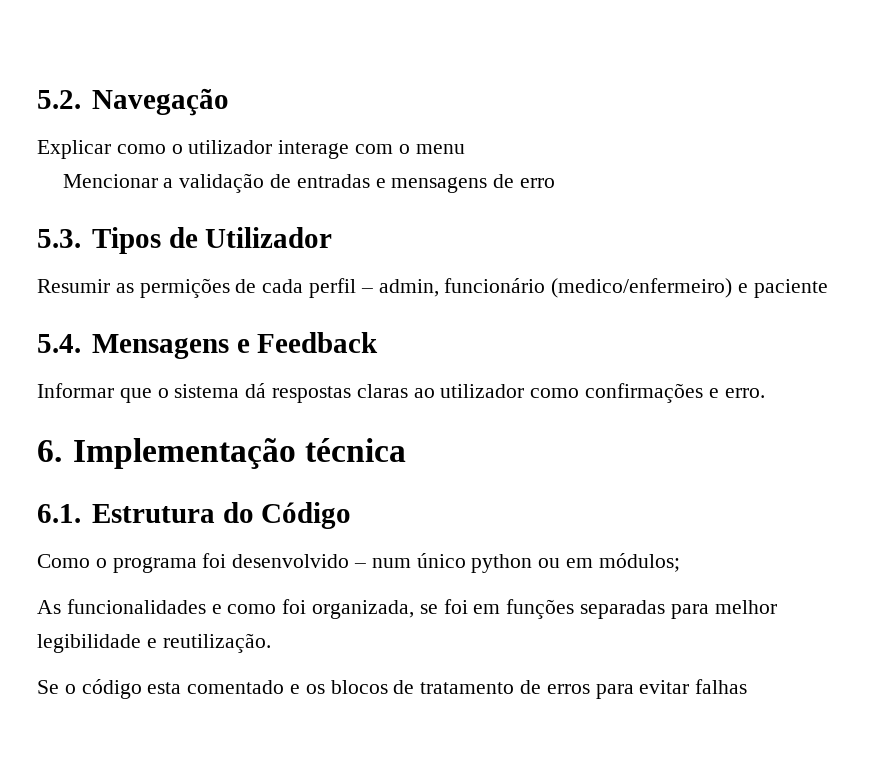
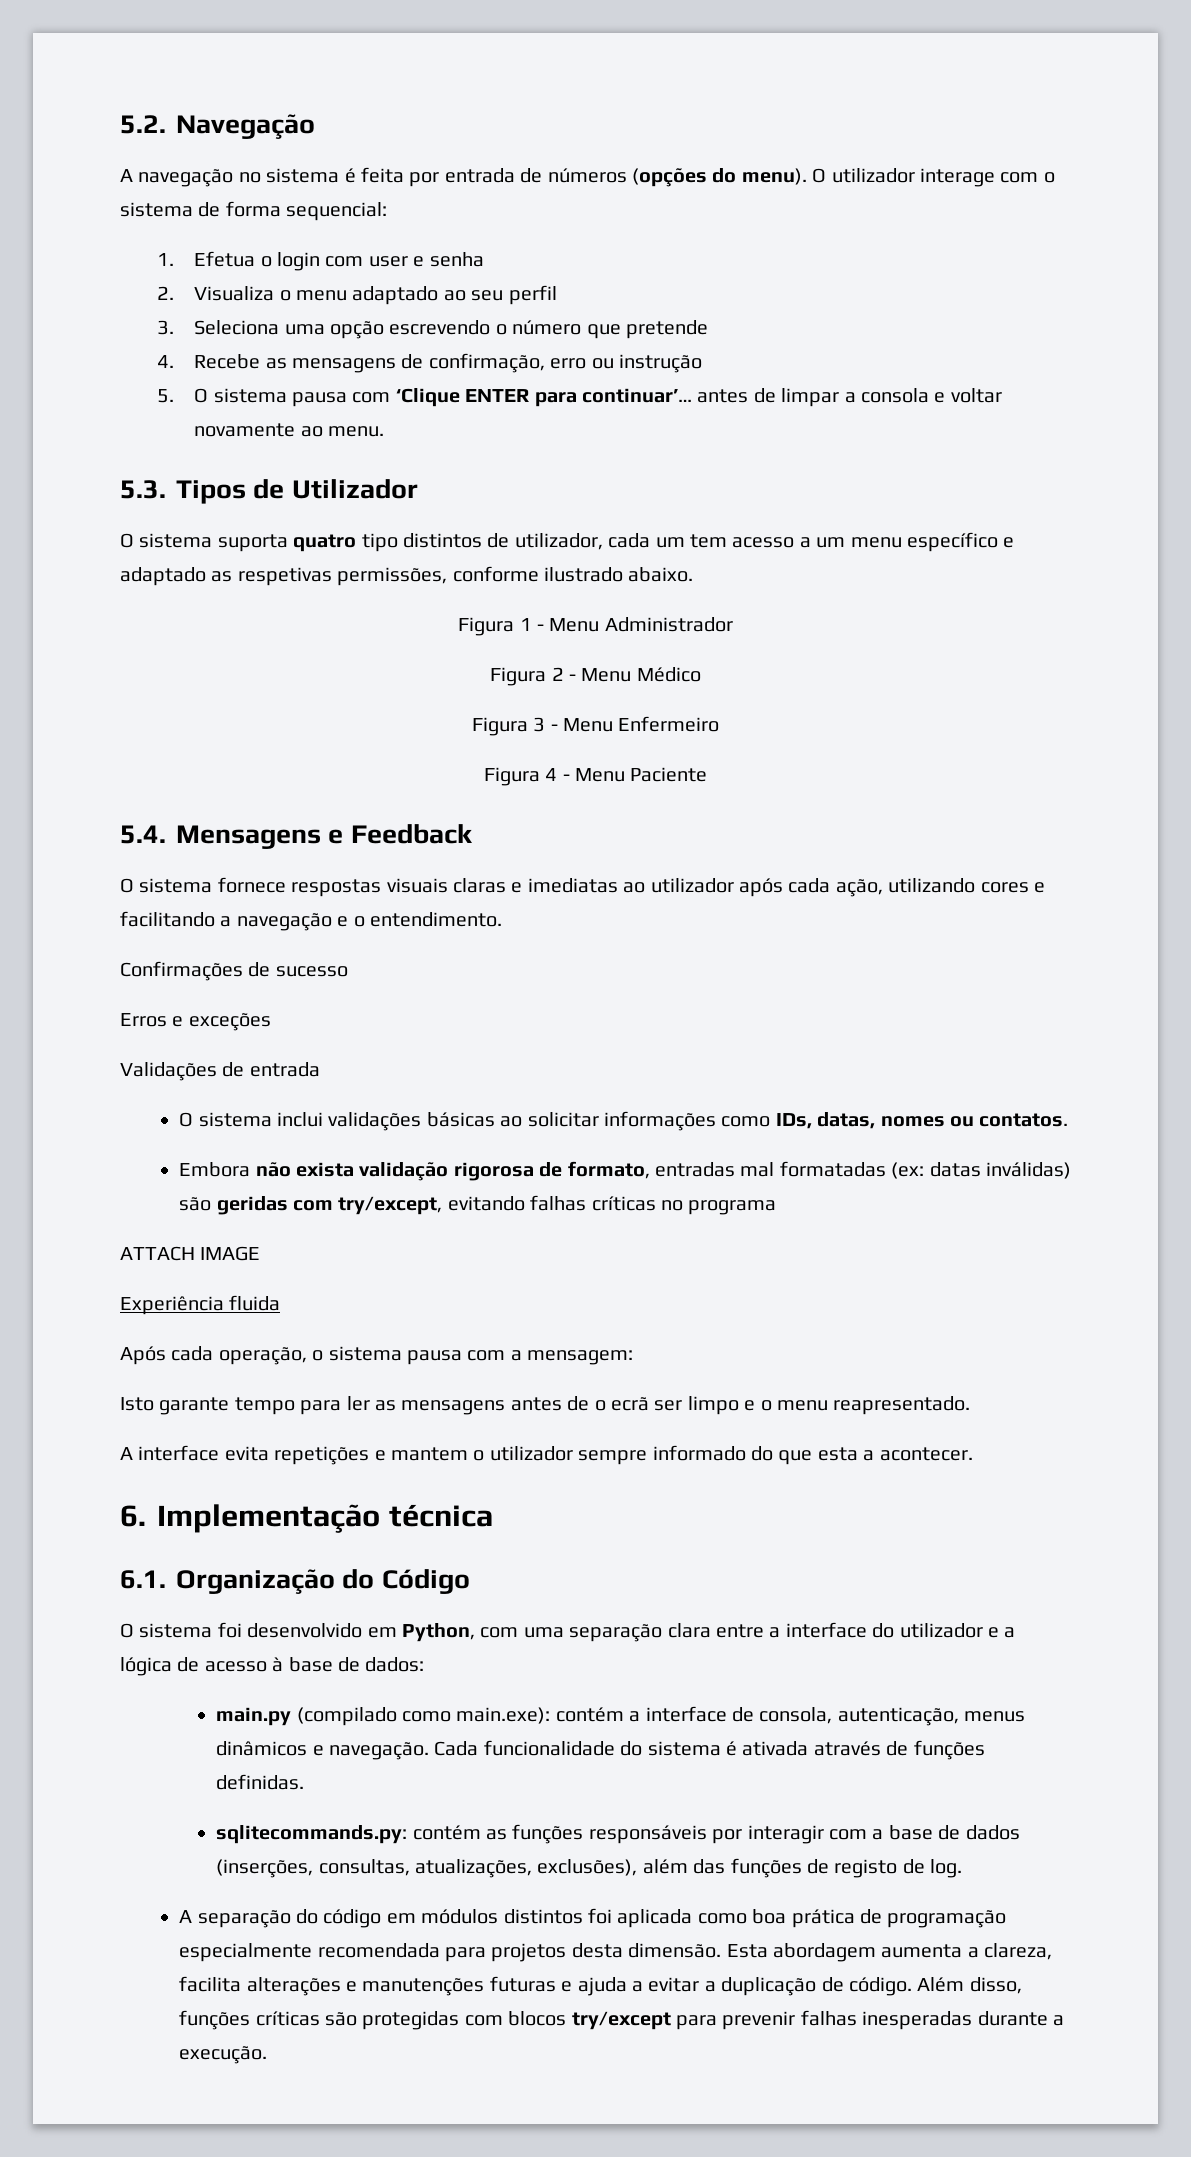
[37,140,465,159] [62,173,386,193] Explicar como o utilizador interage com o menu // Mencionar a validação de entradas e -> [120,167,1055,187] [120,201,388,221] [157,251,484,271] [157,285,557,305] [157,320,709,339] [157,354,287,369] A navegação no sistema é feita por entrada de números (opções do menu). O utilizador interage com o sistema de forma sequencial: // 1. Efetua o login com user e senha // 2. Visualiza o menu adaptado ao seu perfil // 3. Seleciona uma opção escrevendo o número que pretende // 4. Recebe as
(515, 181) none -> [428,353,545,373] confirmação,
[37,227,333,254] [37,278,828,298] [37,332,379,359] [37,383,765,403] // 5.3. Tipos de Utilizador // Resumir as permições de cada perfil – admin, funcionário (medico/enfermeiro) e paciente // 5.4. Mensagens e Feedback // Informar que o sistema dá respostas claras ao utilizador como confirmações e erro. -> [591,354,703,373] [157,388,1002,407] [194,423,385,437] [120,479,418,504] [120,532,1015,552] [120,566,694,586] [458,617,733,636] [490,667,701,686] [471,716,720,736] [483,767,708,786] [120,824,472,849] [120,877,1045,897] [120,911,502,931] [120,961,348,981] [120,1012,271,1031] [120,1062,320,1081] [179,1111,1069,1131] [179,1161,1071,1181] [179,1195,777,1215] [120,1246,261,1261] [120,1295,281,1315] [120,1346,634,1365] [120,1396,971,1415] [120,1445,973,1465] ou instrução // 5. O sistema pausa com ‘Clique ENTER para continuar’… antes de limpar a consola e voltar novamente ao menu. // 5.3. Tipos de Utilizador // O sistema suporta quatro tipo distintos de utilizador, cada um tem acesso a um menu específico e adaptado as respetivas permissões, conforme ilustrado abaixo. // Figura 1 - Menu Administrador // Figura 2 - Menu Médico // Figura 3 - Menu Enfermeiro // Figura 4 - Menu Paciente // 5.4. Mensagens e Feedback // O sistema fornece respostas visuais claras e imediatas ao utilizador após cada ação, utilizando cores e facilitando a navegação e o entendimento. // Confirmações de sucesso // Erros e exceções // Validações de entrada // O sistema inclui validações básicas ao solicitar informações como IDs, datas, nomes ou contatos. // Embora não exista validação rigorosa de formato, entradas mal formatadas (ex: datas inválidas) são geridas com try/except, evitando falhas críticas no programa // ATTACH IMAGE // Experiência fluida // Após cada operação, o sistema pausa com a mensagem: // Isto garante tempo para ler as mensagens antes de o ecrã ser limpo e o menu reapresentado. // A interface evita repetições e mantem o utilizador sempre informado do que esta a acontecer.
[91,504,215,523] Estrutura -> [176,1569,335,1594] Organização
[37,553,680,573] [37,599,777,619] [37,633,271,653] [37,679,748,699] Como o programa foi desenvolvido – num único python ou em módulos; // As funcionalidades e como foi organizada, se foi em funções separadas para melhor legibilidade e reutilização. // Se o código esta comentado e os blocos de tratamento de erros para evitar falhas -> [120,1622,1016,1642] [120,1657,425,1676] [216,1706,1026,1726] [216,1740,985,1760] [216,1774,305,1790] [216,1824,1020,1844] [216,1858,963,1878] [179,1908,1007,1928] [179,1943,1053,1962] [179,1976,1022,1996] [179,2010,1064,2030] [179,2045,268,2064] O sistema foi desenvolvido em Python, com uma separação clara entre a interface do utilizador e a lógica de acesso à base de dados: // main.py (compilado como main.exe): contém a interface de consola, autenticação, menus dinâmicos e navegação. Cada funcionalidade do sistema é ativada através de funções definidas. // sqlitecommands.py: contém as funções responsáveis por interagir com a base de dados (inserções, consultas, atualizações, exclusões), além das funções de registo de log. // A separação do código em módulos distintos foi aplicada como boa prática de programação especialmente recomendada para projetos desta dimensão. Esta abordagem aumenta a clareza, facilita alterações e manutenções futuras e ajuda a evitar a duplicação de código. Além disso, funções críticas são protegidas com blocos try/except para prevenir falhas inesperadas durante a execução.

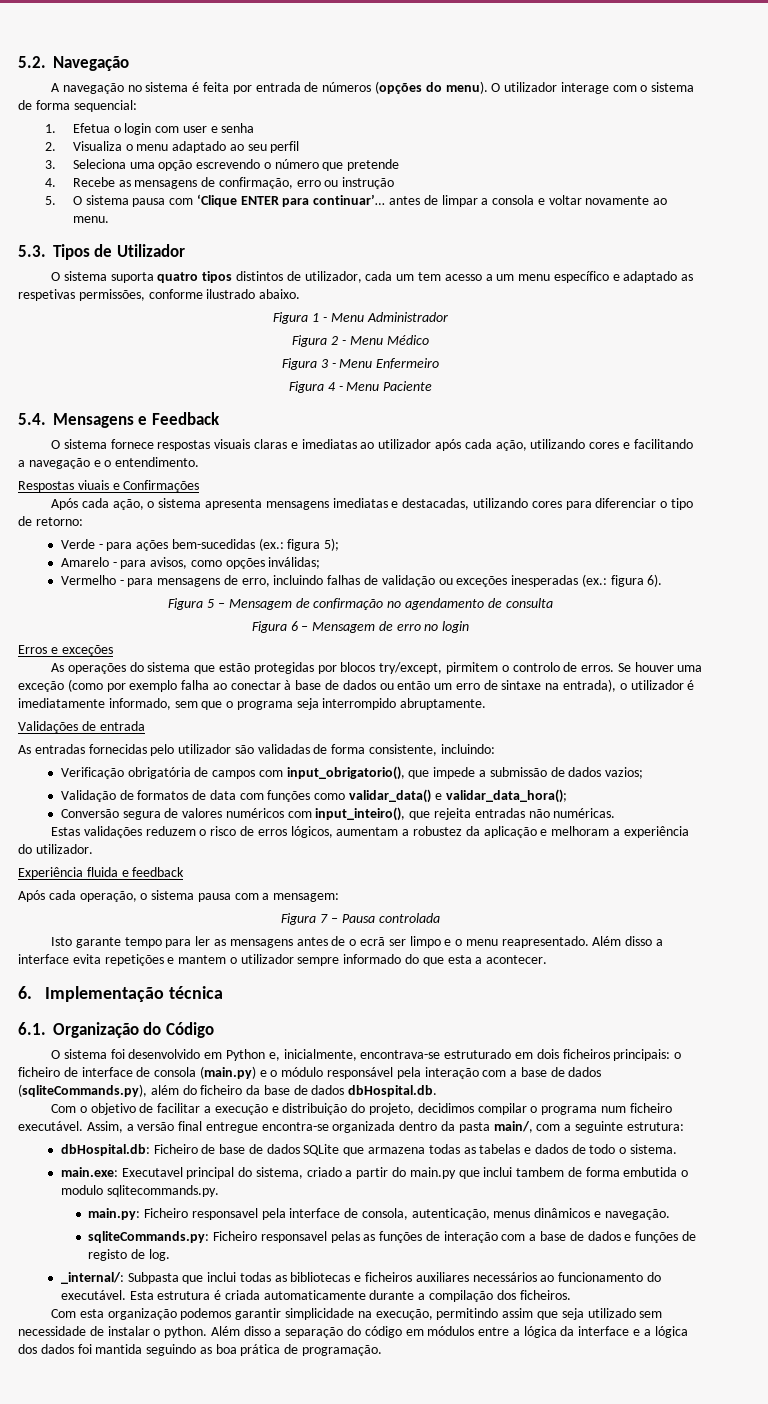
[361,533,398,552] tipo -> [202,271,233,283] tipos
[120,961,348,981] [120,1012,271,1031] [120,1062,320,1081] [179,1111,1069,1131] [179,1161,1071,1181] [179,1195,777,1215] [120,1246,261,1261] Confirmações de sucesso // Erros e exceções // Validações de entrada // O sistema inclui validações básicas ao solicitar informações como IDs, datas, nomes ou contatos. // Embora não exista validação rigorosa de formato, entradas mal formatadas (ex: datas inválidas) são geridas com try/except, evitando falhas críticas no programa // ATTACH IMAGE -> [18,480,200,492] [51,498,693,510] [18,516,83,526] [60,538,340,551] [60,557,321,569] [60,574,663,587] [168,598,553,610] [251,621,470,633] [18,645,113,656] [51,662,703,674] [18,679,695,692] [18,698,487,710] [18,721,145,733] [18,744,495,756] [60,766,644,780] [60,789,567,803] [60,807,616,821] [51,826,689,838] [18,844,93,854] Respostas viuais e Confirmações // Após cada ação, o sistema apresenta mensagens imediatas e destacadas, utilizando cores para diferenciar o tipo de retorno: // Verde - para ações bem-sucedidas (ex.: figura 5); // Amarelo - para avisos, como opções inválidas; // Vermelho - para mensagens de erro, incluindo falhas de validação ou exceções inesperadas (ex.: figura 6). // Figura 5 – Mensagem de confirmação no agendamento de consulta // Figura 6 – Mensagem de erro no login // Erros e exceções // As operações do sistema que estão protegidas por blocos try/except, pirmitem o controlo de erros. Se houver uma exceção (como por exemplo falha ao conectar à base de dados ou então um erro de sintaxe na entrada), o utilizador é imediatamente informado, sem que o programa seja interrompido abruptamente. // Validações de entrada // As entradas fornecidas pelo utilizador são validadas de forma consistente, incluindo: // Verificação obrigatória de campos com input_obrigatorio(), que impede a submissão de dados vazios; // Validação de formatos de data com funções como validar_data() e validar_data_hora(); // Conversão segura de valores numéricos com input_inteiro(), que rejeita entradas não numéricas. // Estas validações reduzem o risco de erros lógicos, aumentam a robustez da aplicação e melhoram a experiência do utilizador.
(281, 1303) none -> [121,867,185,877] e feedback
(634, 1357) none -> [281,913,440,925] // Figura 7 – Pausa controlada
[120,1447,133,1460] // A -> [592,936,663,946] Além disso a
[402,1622,1016,1642] [120,1657,425,1676] [216,1707,641,1726] Python, com uma separação clara entre a interface do utilizador e a lógica de acesso à base de dados: // main.py (compilado como main.exe): contém a -> [226,1049,682,1061] [18,1066,602,1079] [18,1084,438,1097] [51,1103,672,1115] [18,1121,684,1133] [60,1144,678,1156] [60,1167,689,1179] [60,1185,219,1197] [88,1208,286,1220] Python e, inicialmente, encontrava-se estruturado em dois ficheiros principais: o ficheiro de interface de consola (main.py) e o módulo responsável pela interação com a base de dados (sqliteCommands.py), além do ficheiro da base de dados dbHospital.db. // Com o objetivo de facilitar a execução e distribuição do projeto, decidimos compilar o programa num ficheiro executável. Assim, a versão final entregue encontra-se organizada dentro da pasta main/, com a seguinte estrutura: // dbHospital.db: Ficheiro de base de dados SQLite que armazena todas as tabelas e dados de todo o sistema. // main.exe: Executavel principal do sistema, criado a partir do main.py que inclui tambem de forma embutida o modulo sqlitecommands.py. // main.py: Ficheiro responsavel pela
[434,1740,985,1760] [216,1774,305,1790] [216,1824,1020,1844] [216,1859,726,1878] Cada funcionalidade do sistema é ativada através de funções definidas. // sqlitecommands.py: contém as funções responsáveis por interagir com a base de dados (inserções, consultas, atualizações, exclusões), além das -> [88,1231,632,1243] // sqliteCommands.py: Ficheiro responsavel pelas as funções de interação com a base de dados e
[179,1910,193,1923] A -> [60,1272,661,1284] [60,1290,571,1302] [51,1308,663,1320] [18,1326,282,1338] _internal/: Subpasta que inclui todas as bibliotecas e ficheiros auxiliares necessários ao funcionamento do executável. Esta estrutura é criada automaticamente durante a compilação dos ficheiros. // Com esta organização podemos garantir simplicidade na execução, permitindo assim que seja utilizado sem necessidade de instalar o python. Além disso a
[503,1908,1007,1928] [179,1943,1053,1962] [179,1976,1022,1996] [179,2010,1064,2030] [179,2045,268,2064] distintos foi aplicada como boa prática de programação especialmente recomendada para projetos desta dimensão. Esta abordagem aumenta a clareza, facilita alterações e manutenções futuras e ajuda a evitar a duplicação de código. Além disso, funções críticas são protegidas com blocos try/except para prevenir falhas inesperadas durante a execução. -> [478,1326,688,1338] [18,1344,383,1356] entre a lógica da interface e a lógica dos dados foi mantida seguindo as boa prática de programação.

